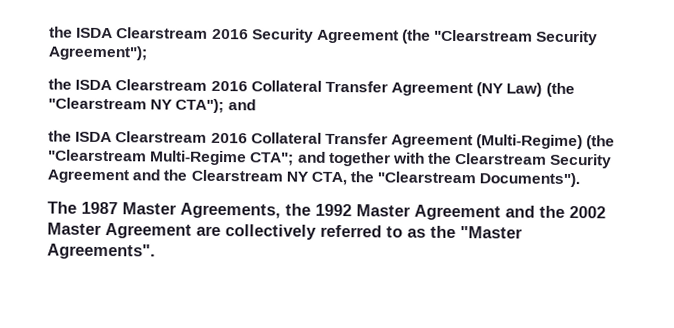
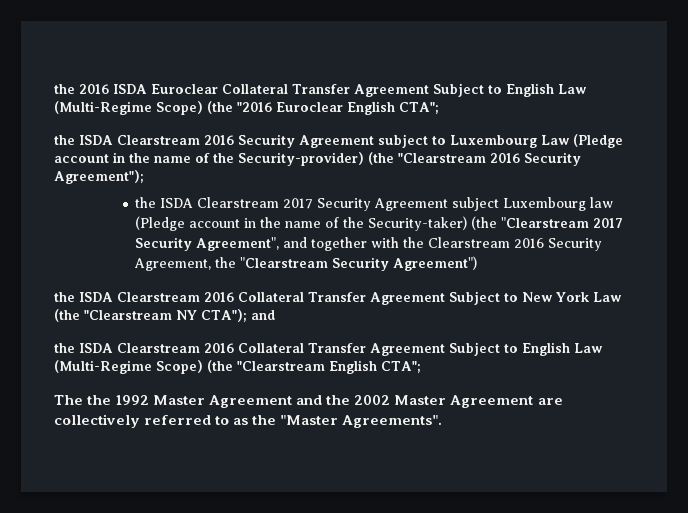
[49,26,73,38] the -> [54,83,587,97] [54,101,439,115] [54,135,75,145] the 2016 ISDA Euroclear Collateral Transfer Agreement Subject to English Law (Multi-Regime Scope) (the "2016 Euroclear English CTA"; // the
[402,29,534,44] (the "Clearstream -> [378,134,623,148] [54,152,520,166] subject to Luxembourg Law (Pledge account in the name of the Security-provider) (the "Clearstream 2016
[48,78,543,97] // the ISDA Clearstream 2016 Collateral Transfer Agreement (NY Law) -> [135,197,614,211] [135,216,624,231] [135,237,603,251] [134,256,478,271] [54,291,622,305] // the ISDA Clearstream 2017 Security Agreement subject Luxembourg law (Pledge account in the name of the Security-taker) (the "Clearstream 2017 Security Agreement", and together with the Clearstream 2016 Security Agreement, the "Clearstream Security Agreement") // the ISDA Clearstream 2016 Collateral Transfer Agreement Subject to New York Law
[476,134,616,150] [48,149,613,169] [47,169,581,188] [47,201,281,219] (Multi-Regime) (the "Clearstream Multi-Regime CTA"; and together with the Clearstream Security Agreement and the Clearstream NY CTA, the "Clearstream Documents"). // The 1987 Master Agreements, -> [449,342,603,356] [54,360,421,374] [54,395,83,405] Subject to English Law (Multi-Regime Scope) (the "Clearstream English CTA"; // The

